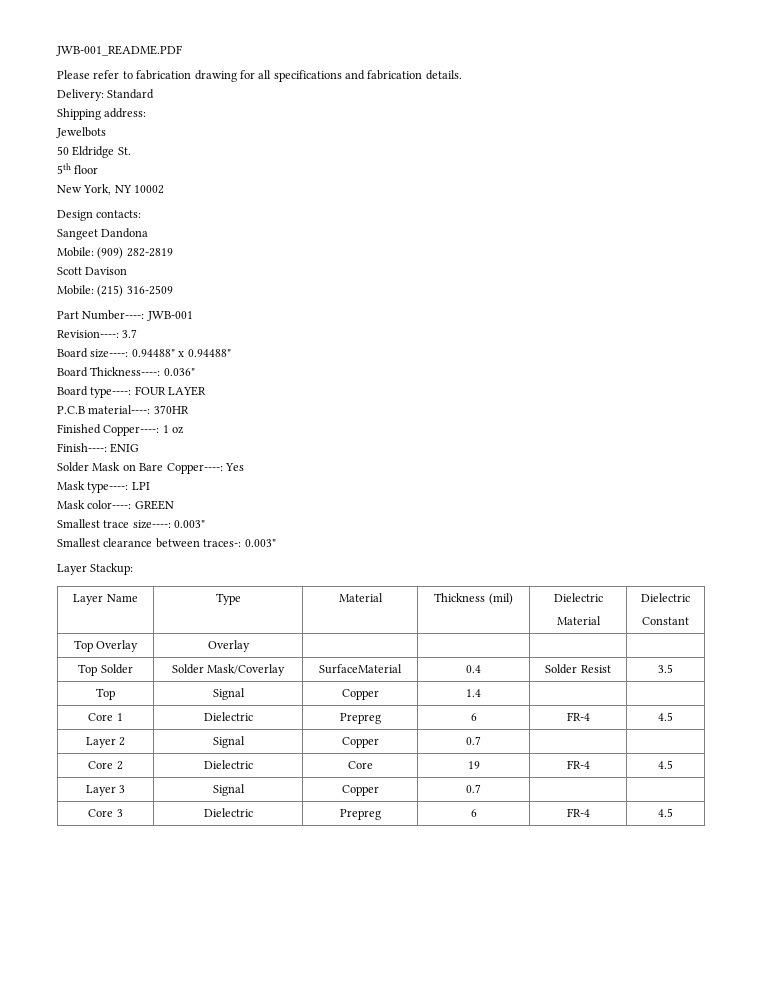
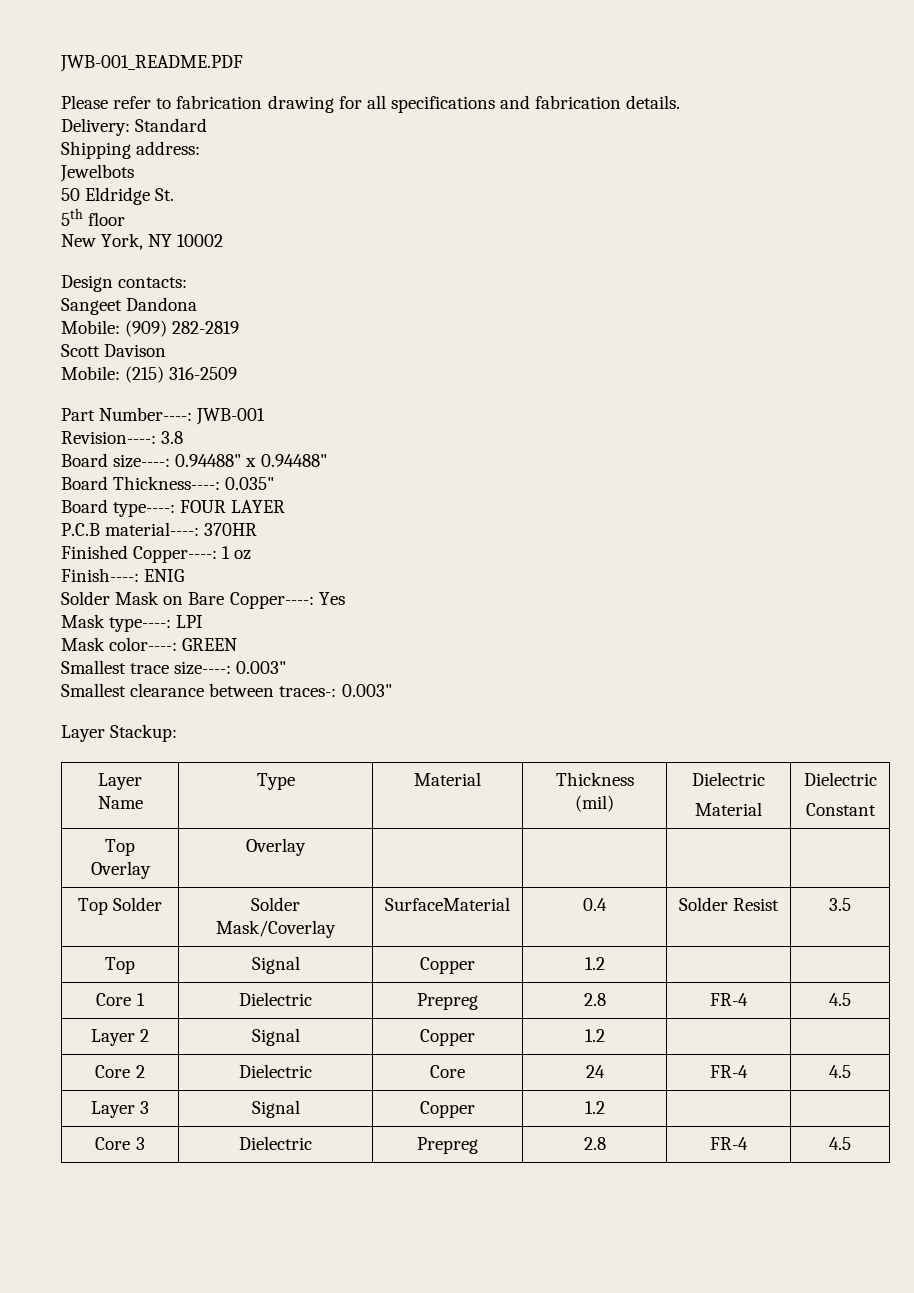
[122,329,138,338] 3.7 -> [161,431,184,444] 3.8
[163,368,195,376] 0.036" -> [225,477,275,490] 0.035"
[466,689,481,697] 1.4 -> [584,957,605,970] 1.2
[470,713,477,721] 6 -> [583,993,606,1006] 2.8
[466,736,481,745] 0.7 -> [584,1029,605,1042] 1.2
[467,761,480,769] 19 -> [585,1065,605,1078] 24
[466,784,481,793] 0.7 -> [584,1101,605,1114] 1.2
[470,809,477,817] 6 -> [583,1137,606,1150] 2.8

